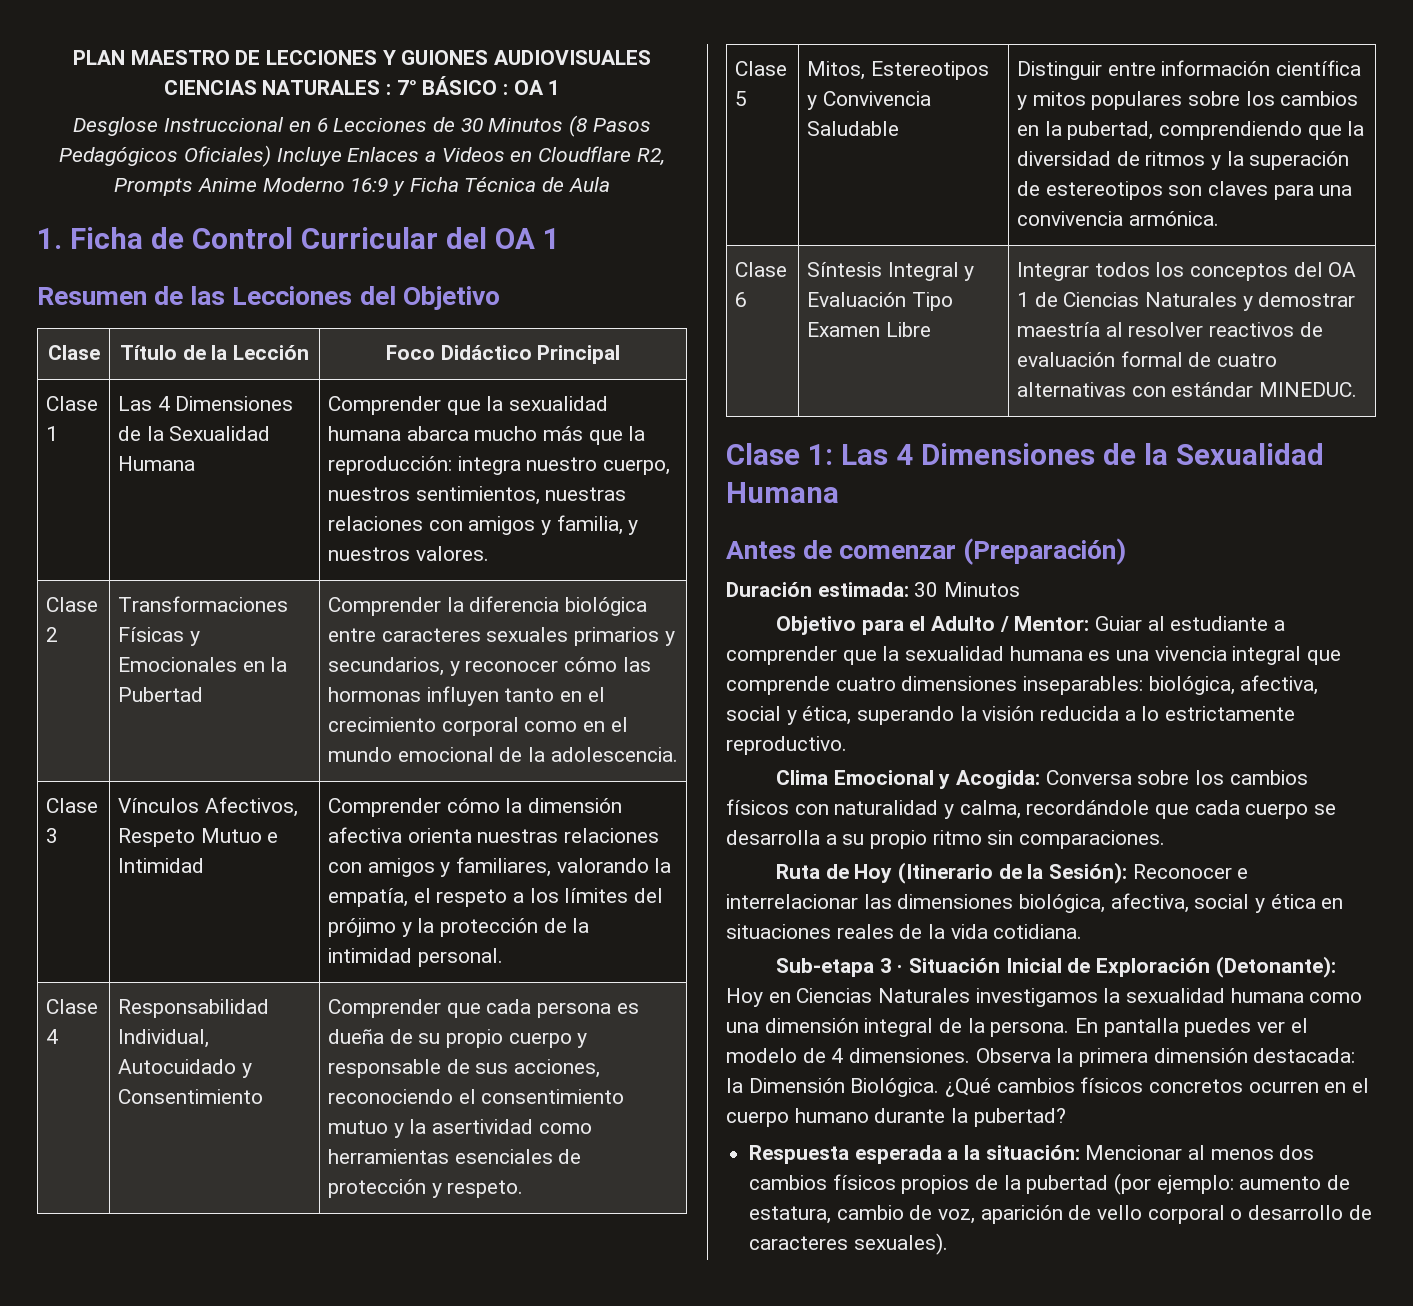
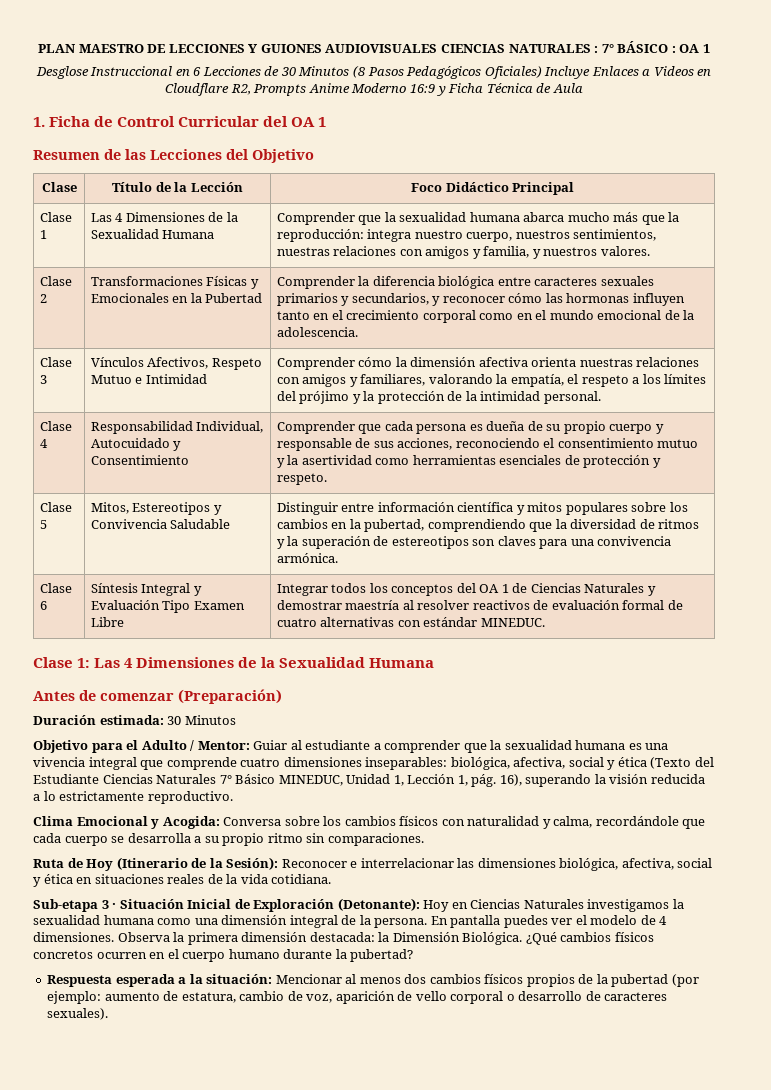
[802,706,852,725] ética, -> [617,757,714,769] [33,774,522,787] ética (Texto del Estudiante Ciencias Naturales 7° Básico MINEDUC, Unidad 1, Lección 1, pág. 16),

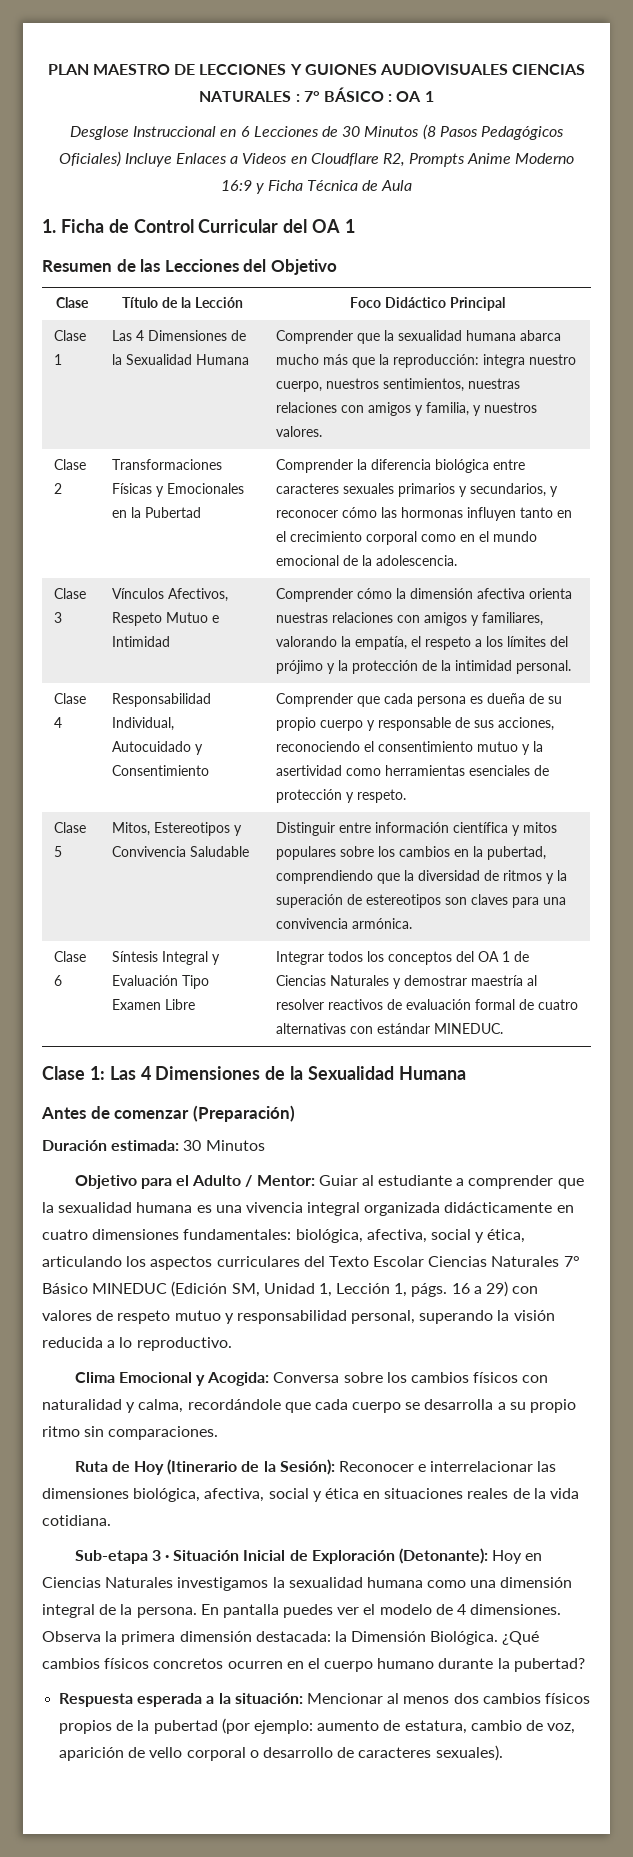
[140,757,237,770] que comprende -> [364,1202,574,1216] organizada didácticamente en
[365,757,714,770] [33,774,99,784] inseparables: biológica, afectiva, social y ética (Texto del Estudiante -> [183,1229,526,1243] [42,1256,425,1270] fundamentales: biológica, afectiva, social y ética, articulando los aspectos curriculares del Texto Escolar
[278,775,343,786] MINEDUC, -> [92,1281,260,1297] MINEDUC (Edición SM,
[471,774,522,787] pág. 16), -> [411,1281,539,1297] [42,1310,416,1324] págs. 16 a 29) con valores de respeto mutuo y responsabilidad personal,
[59,791,145,801] estrictamente -> (133, 1342) none

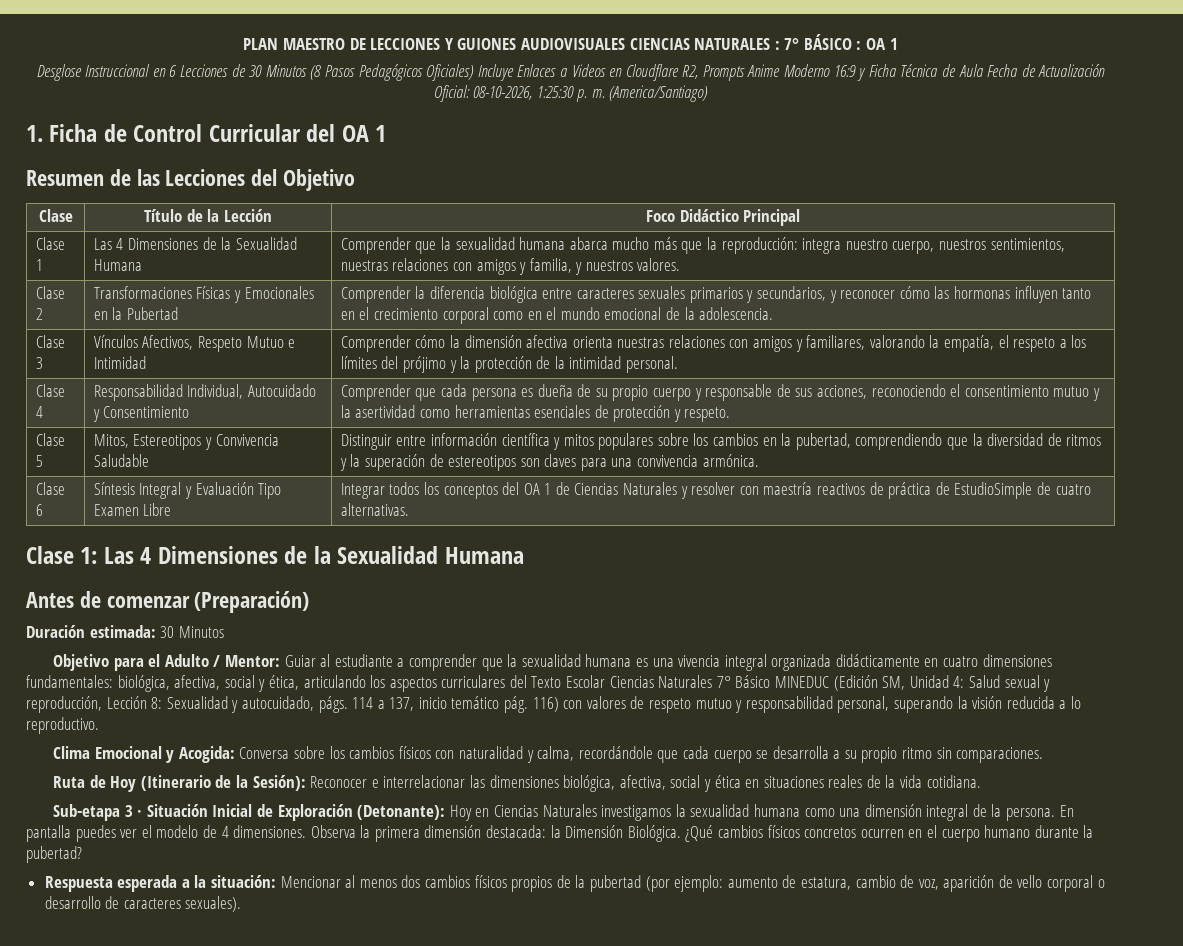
(413, 185) none -> [987,64,1106,77] [433,85,709,102] Fecha de Actualización Oficial: 08-10-2026, 1:25:30 p. m. (America/Santiago)
[403,975,537,986] [275,999,578,1010] [275,1023,503,1034] demostrar maestría al resolver reactivos de evaluación formal de cuatro alternativas con estándar MINEDUC. -> [691,482,1091,499] [340,503,409,516] resolver con maestría reactivos de práctica de EstudioSimple de cuatro alternativas.
[318,1281,509,1297] 1, Lección 1, págs. 16 a 29) -> [953,675,1051,692] [26,696,559,713] 4: Salud sexual y reproducción, Lección 8: Sexualidad y autocuidado, págs. 114 a 137, inicio temático pág. 116)

